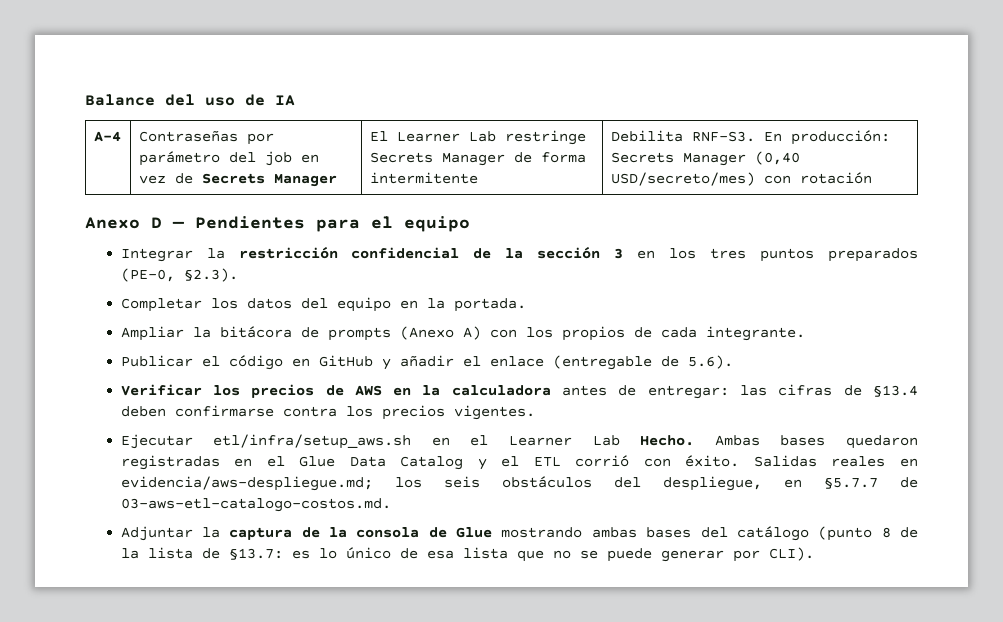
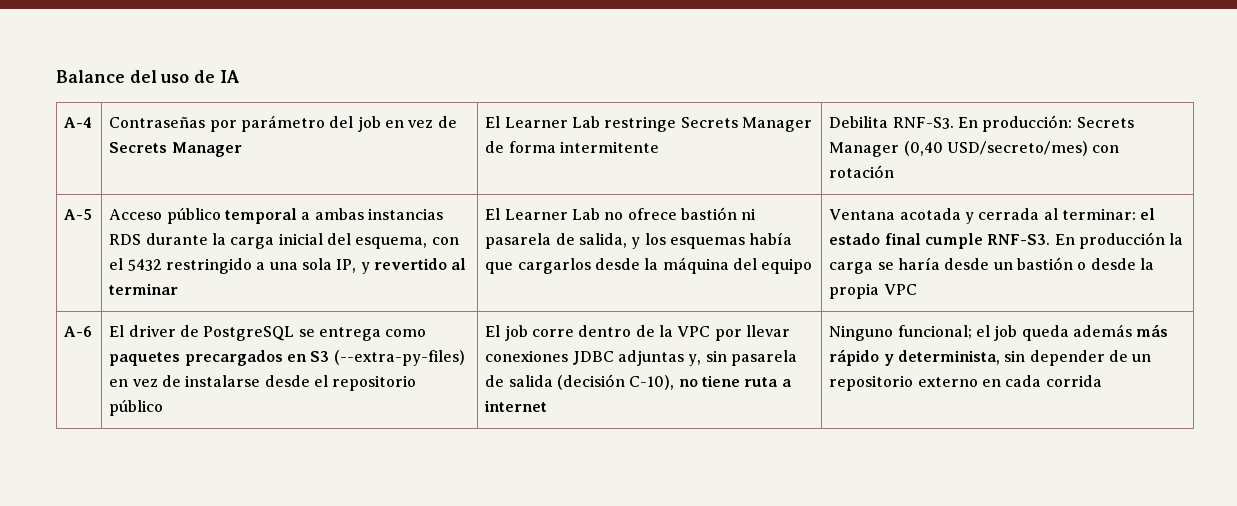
[85,216,470,232] [120,246,919,262] [120,268,238,282] [120,297,526,312] [120,326,805,341] [120,355,733,370] [120,384,919,399] [120,405,535,420] [120,434,918,449] [120,455,918,470] [120,476,919,491] [120,498,391,512] [120,526,919,541] [120,547,814,562] // Anexo D — Pendientes para el equipo // Integrar la restricción confidencial de la sección 3 en los tres puntos preparados (PE-0, §2.3). // Completar los datos del equipo en la portada. // Ampliar la bitácora de prompts (Anexo A) con los propios de cada integrante. // Publicar el código en GitHub y añadir el enlace (entregable de 5.6). // Verificar los precios de AWS en la calculadora antes de entregar: las cifras de §13.4 deben confirmarse contra los precios vigentes. // Ejecutar etl/infra/setup_aws.sh en el Learner Lab Hecho. Ambas bases quedaron registradas en el Glue Data Catalog y el ETL corrió con éxito. Salidas reales en evidencia/aws-despliegue.md; los seis obstáculos del despliegue, en §5.7.7 de 03-aws-etl-catalogo-costos.md. // Adjuntar la captura de la consola de Glue mostrando ambas bases del catálogo (punto 8 de la lista de §13.7: es lo único de esa lista que no se puede generar por CLI). -> [64,209,93,220] [109,208,443,224] [109,233,459,249] [109,258,467,274] [109,283,179,295] [485,207,757,220] [485,232,793,249] [485,257,813,274] [829,208,1156,224] [829,232,1184,249] [829,257,1154,274] [829,283,917,299] [64,326,93,337] [109,325,427,341] [109,350,465,366] [109,375,417,391] [109,400,164,416] [485,325,790,341] [485,350,797,366] [485,374,792,390] [484,400,548,412] [829,324,1169,341] [829,349,1152,366] [829,375,1102,391] // A-5 | Acceso público temporal a ambas instancias RDS durante la carga inicial del esquema, con el 5432 restringido a una sola IP, y revertido al terminar | El Learner Lab no ofrece bastión ni pasarela de salida, y los esquemas había que cargarlos desde la máquina del equipo | Ventana acotada y cerrada al terminar: el estado final cumple RNF-S3. En producción la carga se haría desde un bastión o desde la propia VPC // A-6 | El driver de PostgreSQL se entrega como paquetes precargados en S3 (--extra-py-files) en vez de instalarse desde el repositorio público | El job corre dentro de la VPC por llevar conexiones JDBC adjuntas y, sin pasarela de salida (decisión C-10), no tiene ruta a internet | Ninguno funcional; el job queda además más rápido y determinista, sin depender de un repositorio externo en cada corrida

